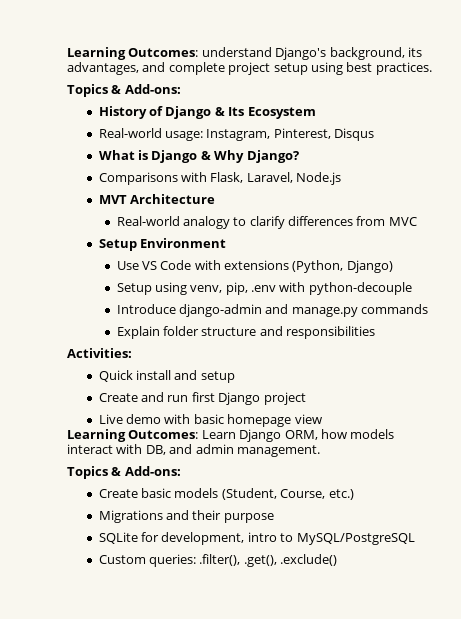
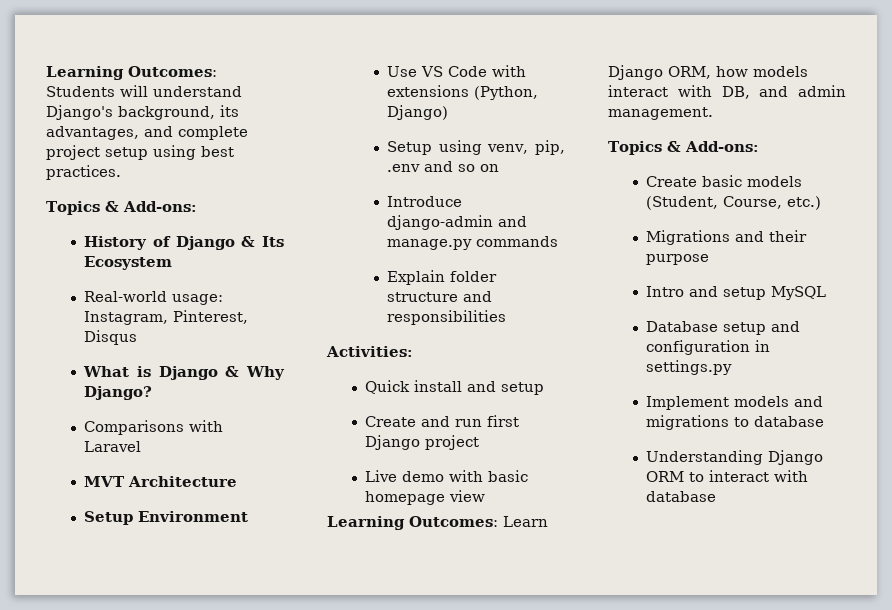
[67,47,199,60] Learning Outcomes: -> [46,66,217,80] [46,85,148,97] Learning Outcomes: Students will
[210,172,342,185] Flask, Laravel, Node.js -> [84,441,142,452] Laravel
[116,216,417,229] // Real-world analogy to clarify differences from MVC -> (238, 481) none
[279,282,412,295] with python-decouple -> [424,161,500,172] and so on
[98,532,415,545] [98,554,338,567] SQLite for development, intro to MySQL/PostgreSQL // Custom queries: .filter(), .get(), .exclude() -> [646,286,827,300] [646,321,801,335] [646,340,771,355] [646,360,733,375] [646,396,824,410] [646,415,825,430] [646,450,824,465] [646,470,809,482] [646,491,717,502] Intro and setup MySQL // Database setup and configuration in settings.py // Implement models and migrations to database // Understanding Django ORM to interact with database

